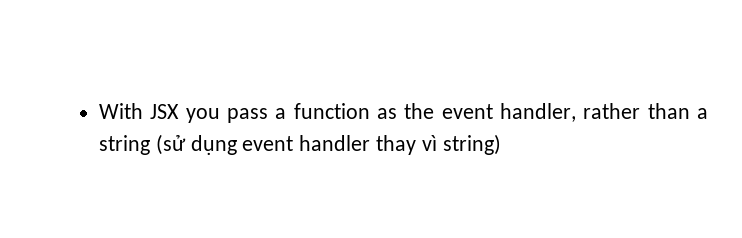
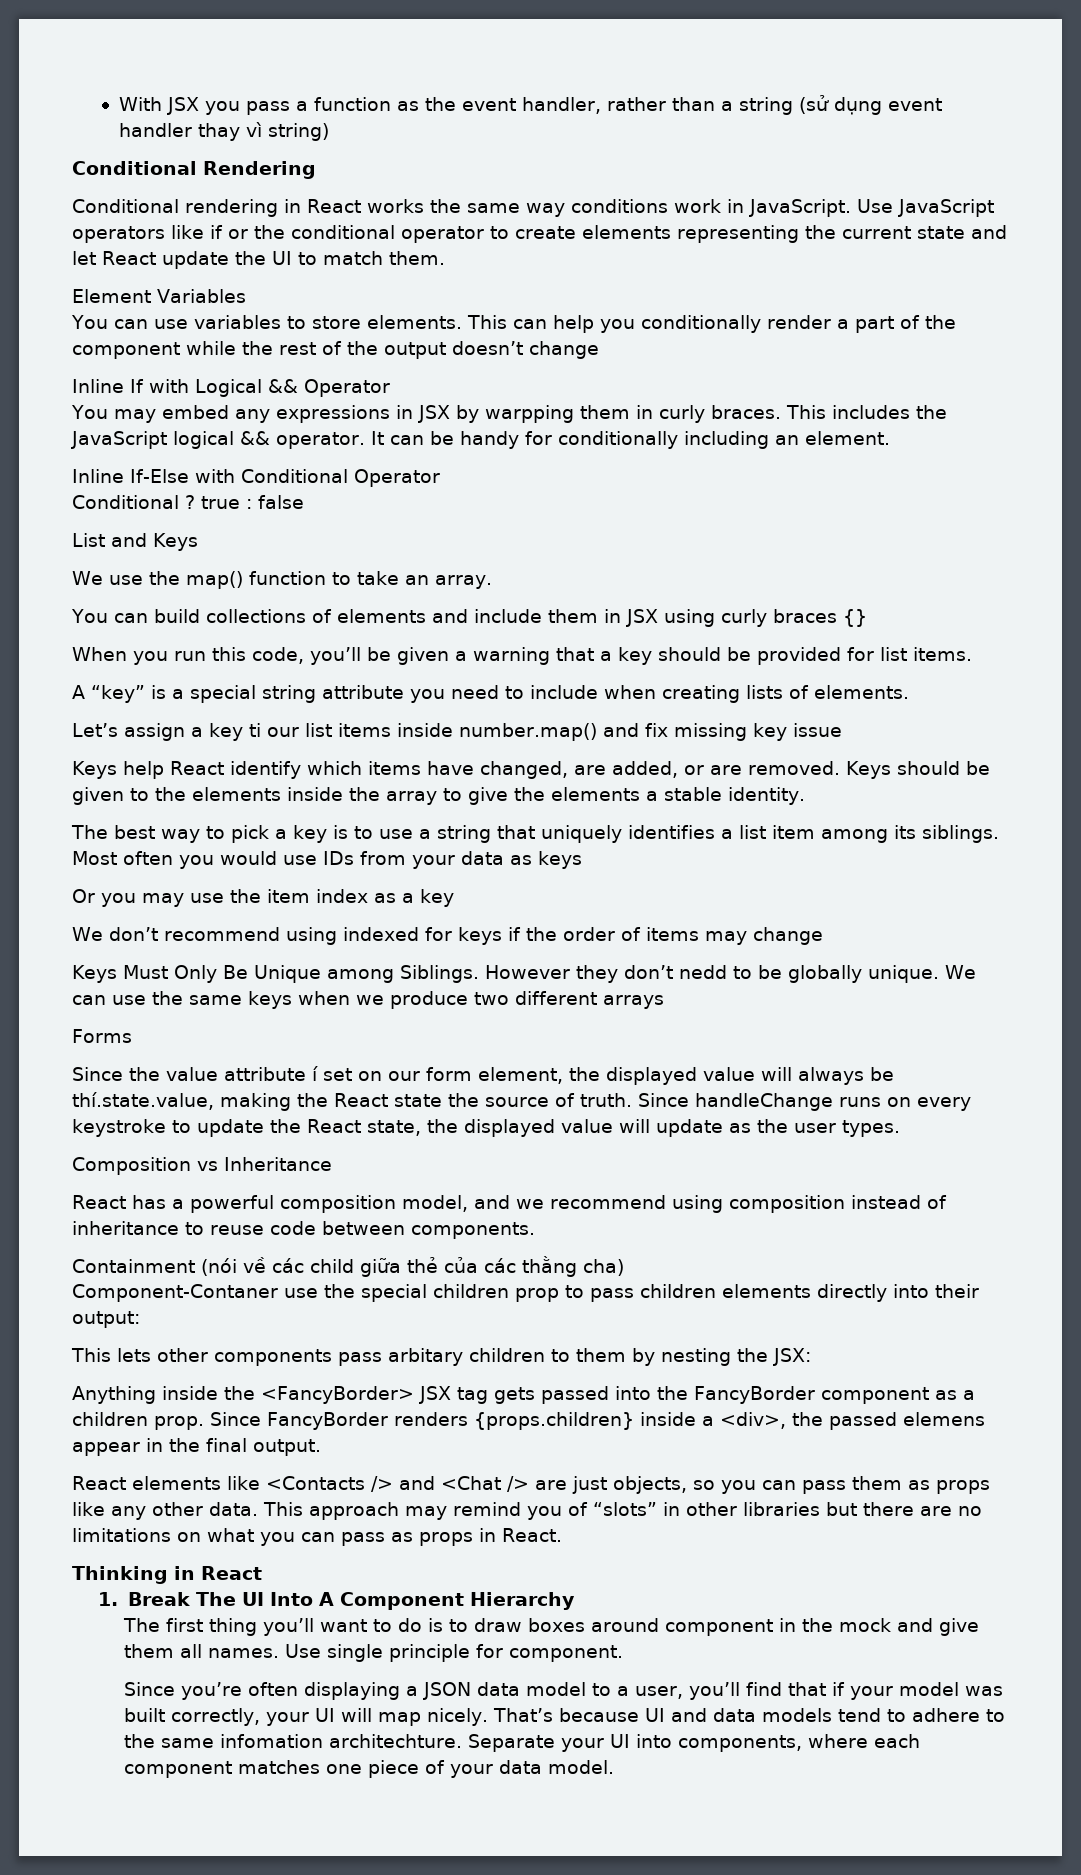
(501, 144) none -> [72,161,316,179] [72,199,994,217] [72,225,1007,243] [72,251,445,269] [72,289,246,303] [71,315,956,333] [72,341,599,359] [72,379,390,397] [71,405,947,423] [71,431,890,449] [72,469,440,487] [72,495,304,509] [72,533,198,551] [72,571,492,589] [71,609,867,627] [72,647,972,665] [72,685,909,703] [72,723,842,741] [72,761,990,779] [72,787,805,805] [71,825,999,843] [72,851,582,869] [72,889,454,907] [72,927,823,945] [72,965,976,983] [72,991,664,1009] [72,1029,132,1043] [72,1066,894,1085] [72,1092,971,1111] [72,1119,900,1137] [72,1157,332,1175] [72,1195,947,1213] [72,1221,535,1239] [72,1256,624,1277] [72,1284,979,1302] [72,1311,140,1328] [71,1348,811,1366] [72,1386,975,1404] [72,1412,985,1430] [72,1438,321,1456] [72,1476,990,1494] [72,1502,982,1520] [72,1528,562,1546] [72,1566,262,1584] [98,1592,575,1610] [123,1618,980,1636] [124,1644,624,1662] [124,1682,1004,1700] [124,1708,1006,1726] [124,1734,921,1752] [124,1760,615,1778] // Conditional Rendering // Conditional rendering in React works the same way conditions work in JavaScript. Use JavaScript operators like if or the conditional operator to create elements representing the current state and let React update the UI to match them. // Element Variables // You can use variables to store elements. This can help you conditionally render a part of the component while the rest of the output doesn’t change // Inline If with Logical && Operator // You may embed any expressions in JSX by warpping them in curly braces. This includes the JavaScript logical && operator. It can be handy for conditionally including an element. // Inline If-Else with Conditional Operator // Conditional ? true : false // List and Keys // We use the map() function to take an array. // You can build collections of elements and include them in JSX using curly braces {} // When you run this code, you’ll be given a warning that a key should be provided for list items. // A “key” is a special string attribute you need to include when creating lists of elements. // Let’s assign a key ti our list items inside number.map() and fix missing key issue // Keys help React identify which items have changed, are added, or are removed. Keys should be given to the elements inside the array to give the elements a stable identity. // The best way to pick a key is to use a string that uniquely identifies a list item among its siblings. Most often you would use IDs from your data as keys // Or you may use the item index as a key // We don’t recommend using indexed for keys if the order of items may change // Keys Must Only Be Unique among Siblings. However they don’t nedd to be globally unique. We can use the same keys when we produce two different arrays // Forms // Since the value attribute í set on our form element, the displayed value will always be thí.state.value, making the React state the source of truth. Since handleChange runs on every keystroke to update the React state, the displayed value will update as the user types. // Composition vs Inheritance // React has a powerful composition model, and we recommend using composition instead of inheritance to reuse code between components. // Containment (nói về các child giữa thẻ của các thằng cha) // Component-Contaner use the special children prop to pass children elements directly into their output: // This lets other components pass arbitary children to them by nesting the JSX: // Anything inside the <FancyBorder> JSX tag gets passed into the FancyBorder component as a children prop. Since FancyBorder renders {props.children} inside a <div>, the passed elemens appear in the final output. // React elements like <Contacts /> and <Chat /> are just objects, so you can pass them as props like any other data. This approach may remind you of “slots” in other libraries but there are no limitations on what you can pass as props in React. // Thinking in React // 1. Break The UI Into A Component Hierarchy // The first thing you’ll want to do is to draw boxes around component in the mock and give them all names. Use single principle for component. // Since you’re often displaying a JSON data model to a user, you’ll find that if your model was built correctly, your UI will map nicely. That’s because UI and data models tend to adhere to the same infomation architechture. Separate your UI into components, where each component matches one piece of your data model.

